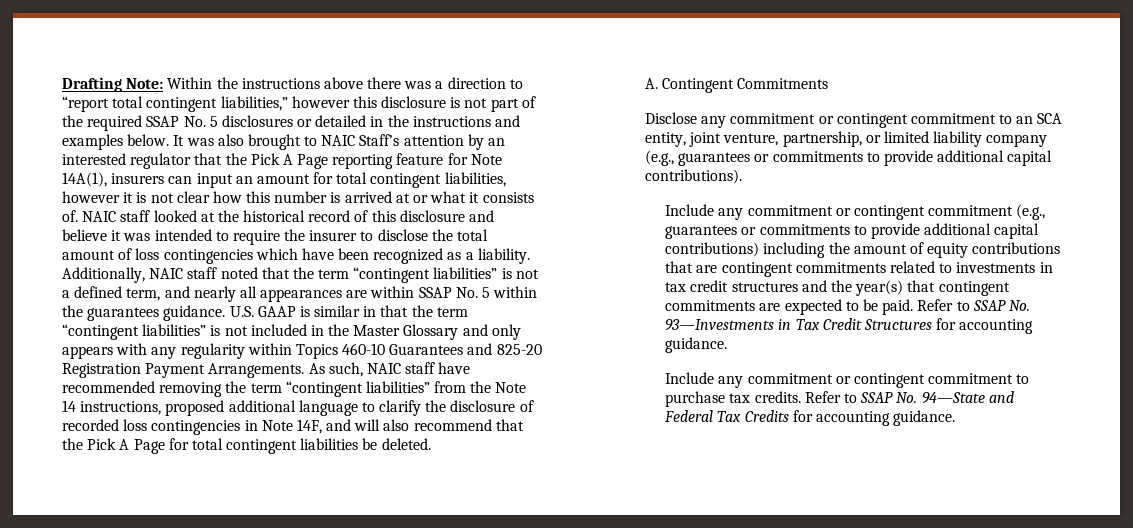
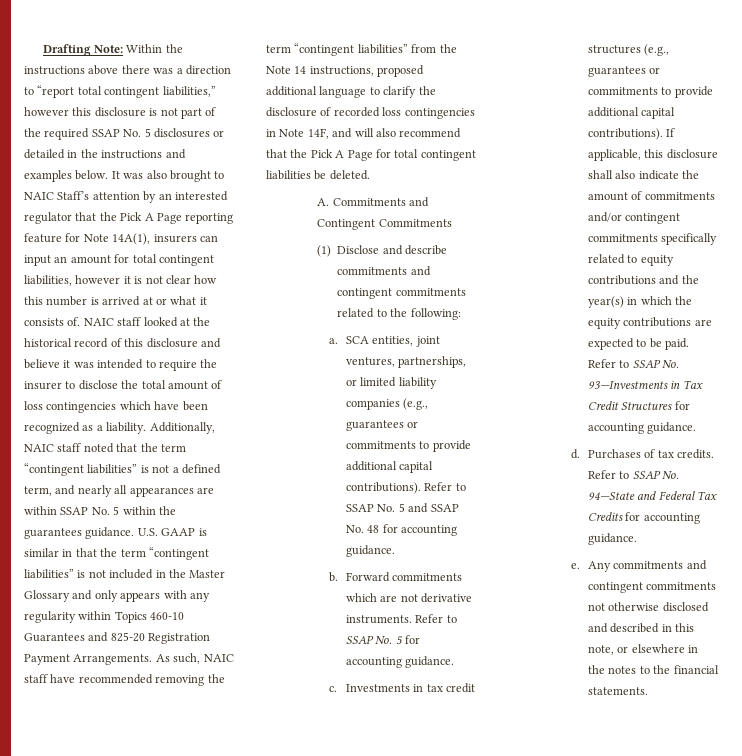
(658, 83) none -> [332,197,429,207] Commitments and
[644,112,1063,128] [644,131,862,147] Disclose any commitment or contingent commitment to an SCA entity, joint venture, partnership, -> [317,245,448,257] [337,266,431,276] [337,288,466,299] [337,308,461,320] [329,336,440,347] [346,356,467,368] (1) Disclose and describe commitments and contingent commitments related to the following: // a. SCA entities, joint ventures, partnerships,
[986,134,1048,147] [644,150,1053,166] [644,169,742,184] [665,204,1046,220] [665,223,1040,239] [665,242,1061,258] [665,261,1053,277] [665,280,1010,296] [665,300,756,311] company (e.g., guarantees or commitments to provide additional capital contributions). // Include any commitment or contingent commitment (e.g., guarantees or commitments to provide additional capital contributions) including the amount of equity contributions that are contingent commitments related to investments in tax credit structures and the year(s) that contingent commitments -> [346,398,429,410] [346,420,419,431] [346,440,471,452] [346,461,434,473] [346,482,466,494] [346,503,459,513] [346,524,458,536] [346,545,396,557] [329,572,463,582] [346,593,473,603] [346,614,457,624] [346,635,421,645] [346,656,455,668] [329,683,476,693] [588,44,670,56] [588,66,661,77] [588,86,713,98] [588,107,676,119] [588,128,676,140] [588,149,718,161] [588,170,700,180] [588,191,715,201] [588,212,681,224] [588,233,718,245] [588,254,674,266] [588,275,699,285] [588,296,693,308] [588,317,692,329] companies (e.g., guarantees or commitments to provide additional capital contributions). Refer to SSAP No. 5 and SSAP No. 48 for accounting guidance. // b. Forward commitments which are not derivative instruments. Refer to SSAP No. 5 for accounting guidance. // c. Investments in tax credit structures (e.g., guarantees or commitments to provide additional capital contributions). If applicable, this disclosure shall also indicate the amount of commitments and/or contingent commitments specifically related to equity contributions and the year(s) in which the equity contributions
[665,372,1030,388] [665,391,726,407] Include any commitment or contingent commitment to purchase -> [571,449,656,459] d. Purchases of
(956, 418) none -> [571,560,707,572] [588,582,717,593] [588,602,709,612] [588,623,695,633] [588,644,699,655] [588,665,719,674] [588,687,649,695] // e. Any commitments and contingent commitments not otherwise disclosed and described in this note, or elsewhere in the notes to the financial statements.

